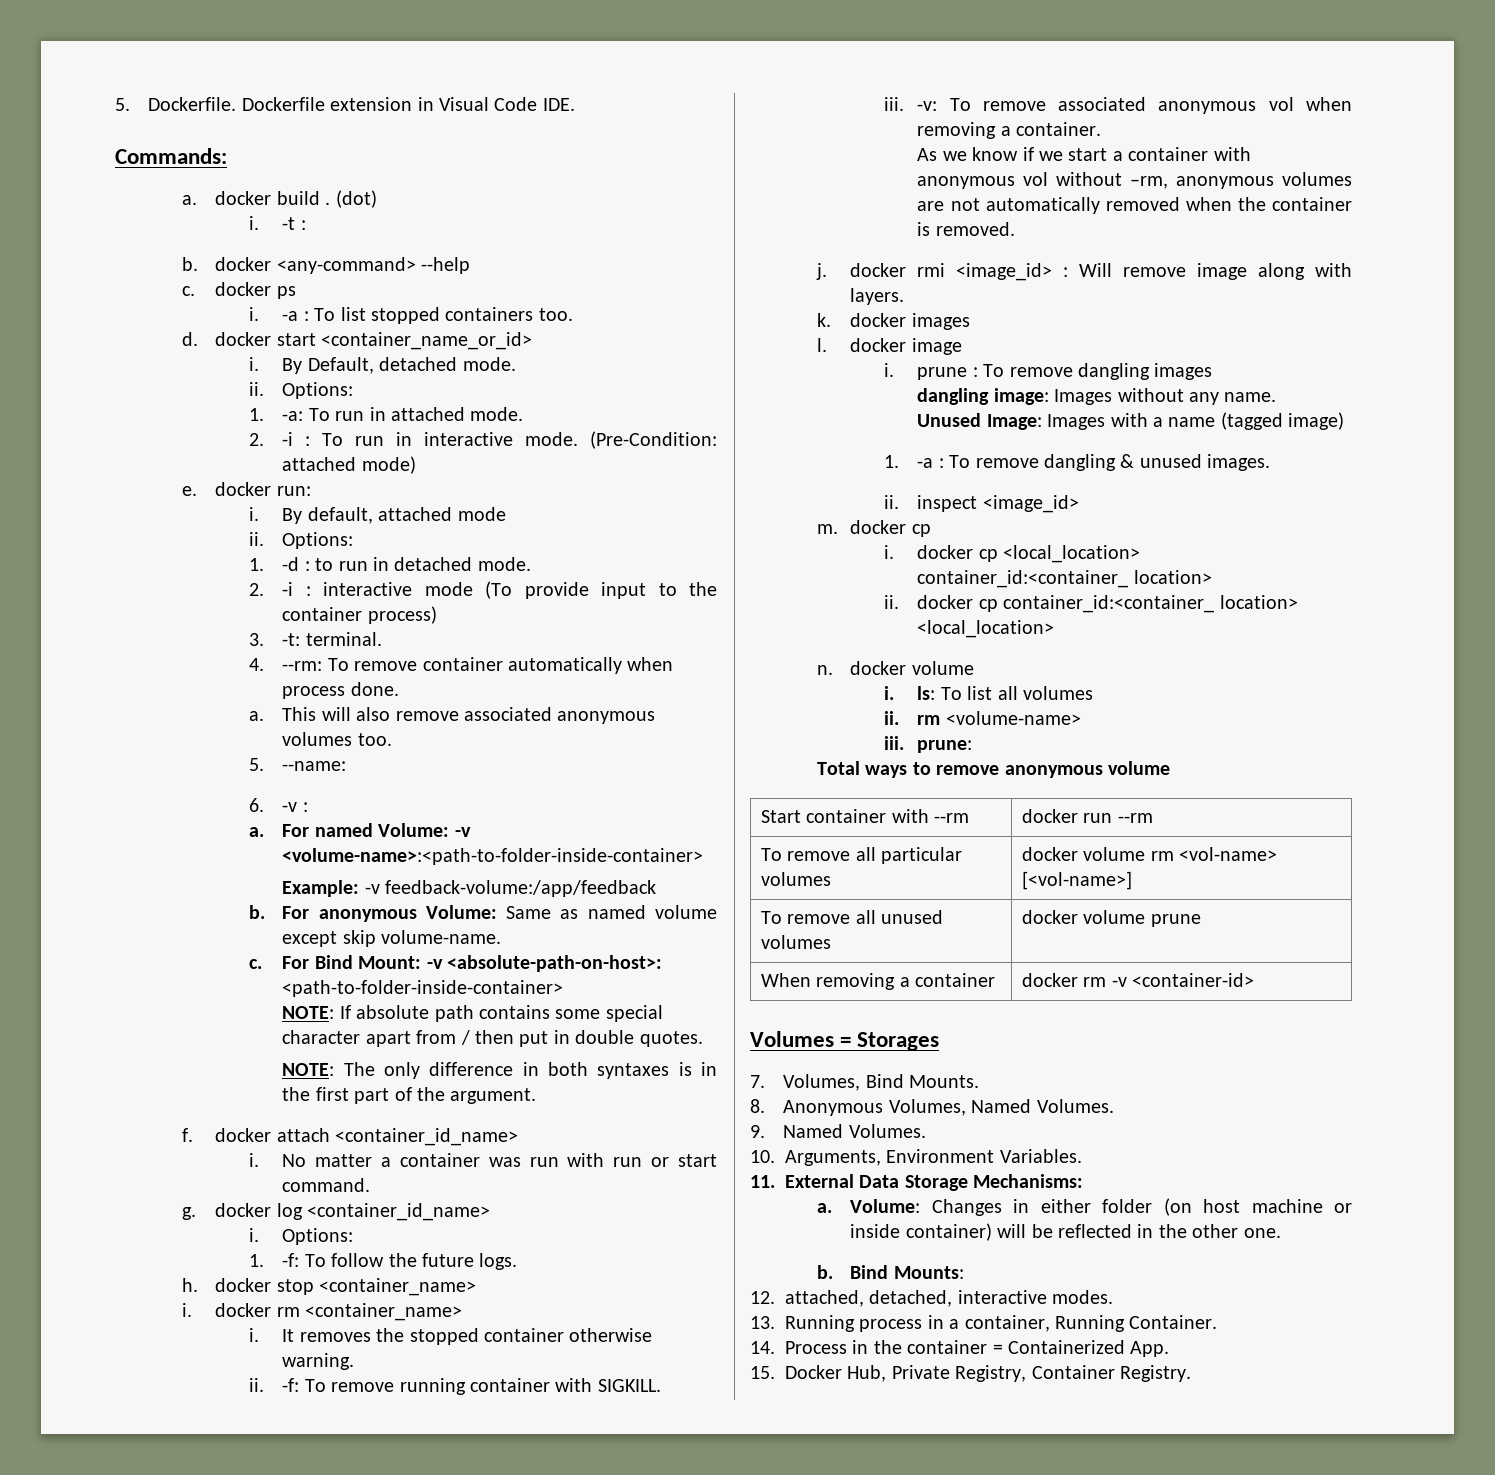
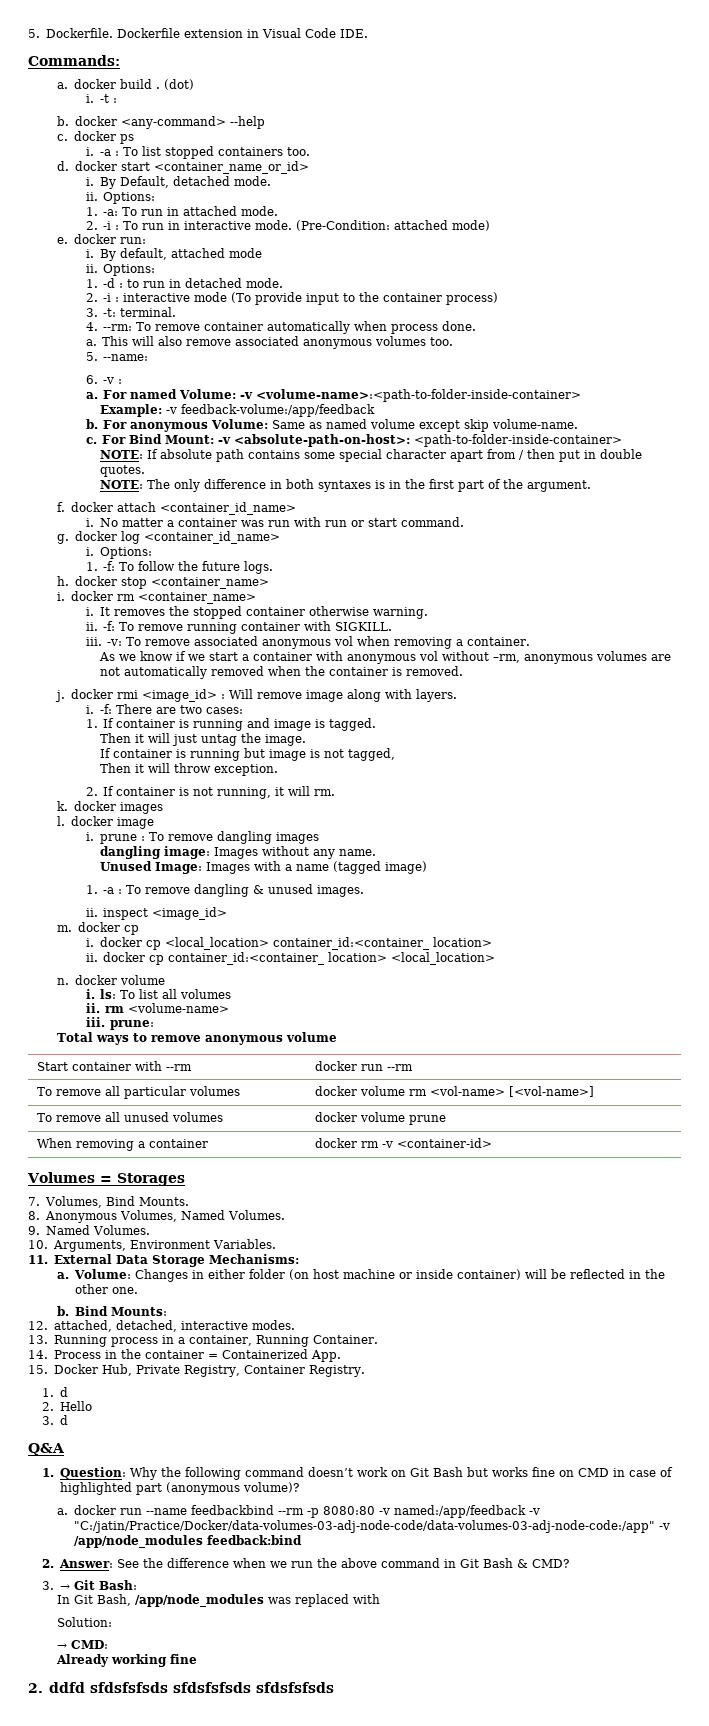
(905, 296) none -> [85,704,244,714] [85,718,377,731] [100,733,307,746] [100,748,396,761] [100,763,279,776] [85,786,336,799] // i. -f: There are two cases: // 1. If container is running and image is tagged. // Then it will just untag the image. // If container is running but image is not tagged, // Then it will throw exception. // 2. If container is not running, it will rm.
(1191, 1373) none -> [42,1387,69,1397] [42,1401,93,1411] [42,1415,69,1425] [28,1443,65,1456] [42,1467,674,1480] [60,1482,300,1495] [56,1505,540,1518] [73,1520,670,1533] [73,1535,302,1548] [42,1558,570,1568] [42,1580,138,1590] [56,1594,380,1607] [56,1617,112,1627] [56,1640,108,1649] [55,1654,197,1667] [28,1682,334,1693] // 1. d // 2. Hello // 3. d // Q&A // 1. Question: Why the following command doesn’t work on Git Bash but works fine on CMD in case of highlighted part (anonymous volume)? // a. docker run --name feedbackbind --rm -p 8080:80 -v named:/app/feedback -v "C:/jatin/Practice/Docker/data-volumes-03-adj-node-code/data-volumes-03-adj-node-code:/app" -v /app/node_modules feedback:bind // 2. Answer: See the difference when we run the above command in Git Bash & CMD? // 3. → Git Bash: // In Git Bash, /app/node_modules was replaced with // Solution: // → CMD: // Already working fine // 2. ddfd sfdsfsfsds sfdsfsfsds sfdsfsfsds

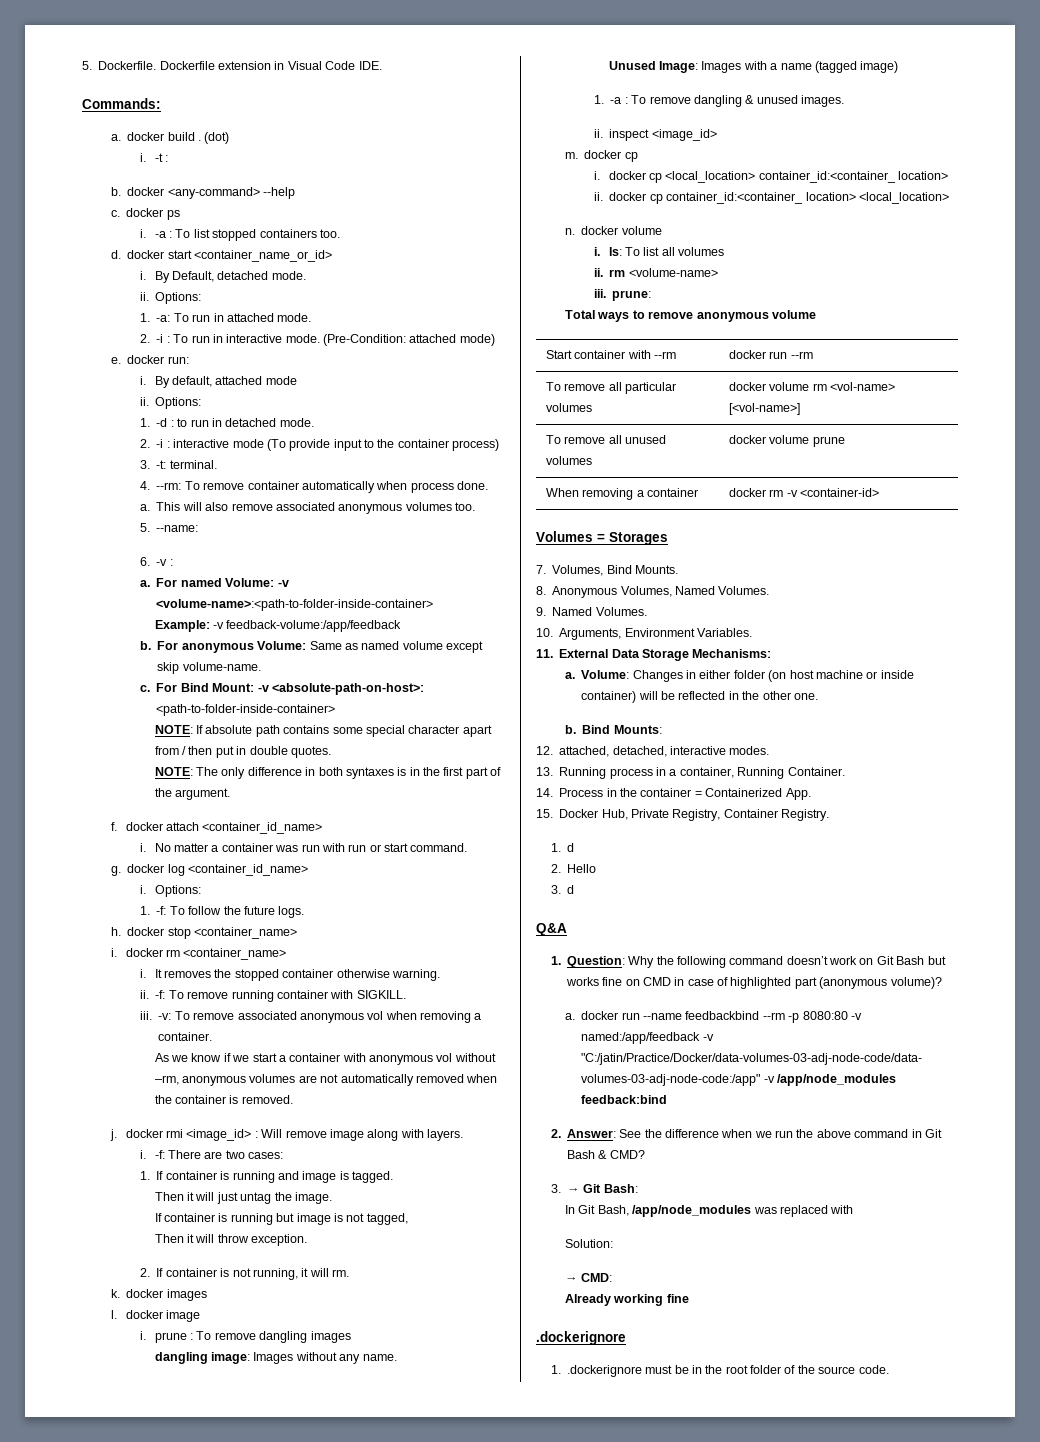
[28,1682,334,1693] 2. ddfd sfdsfsfsds sfdsfsfsds sfdsfsfsds -> [536,1331,626,1345] [550,1365,889,1377] .dockerignore // 1. .dockerignore must be in the root folder of the source code.

